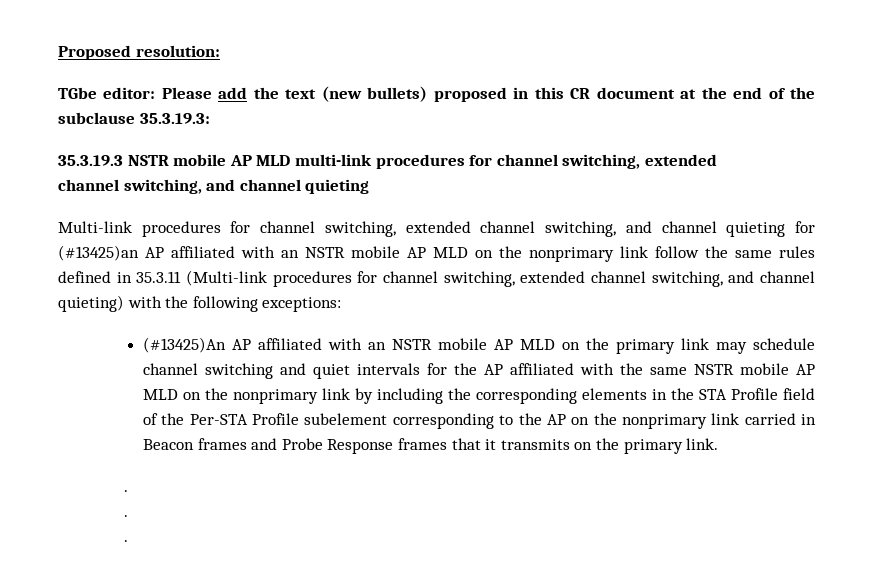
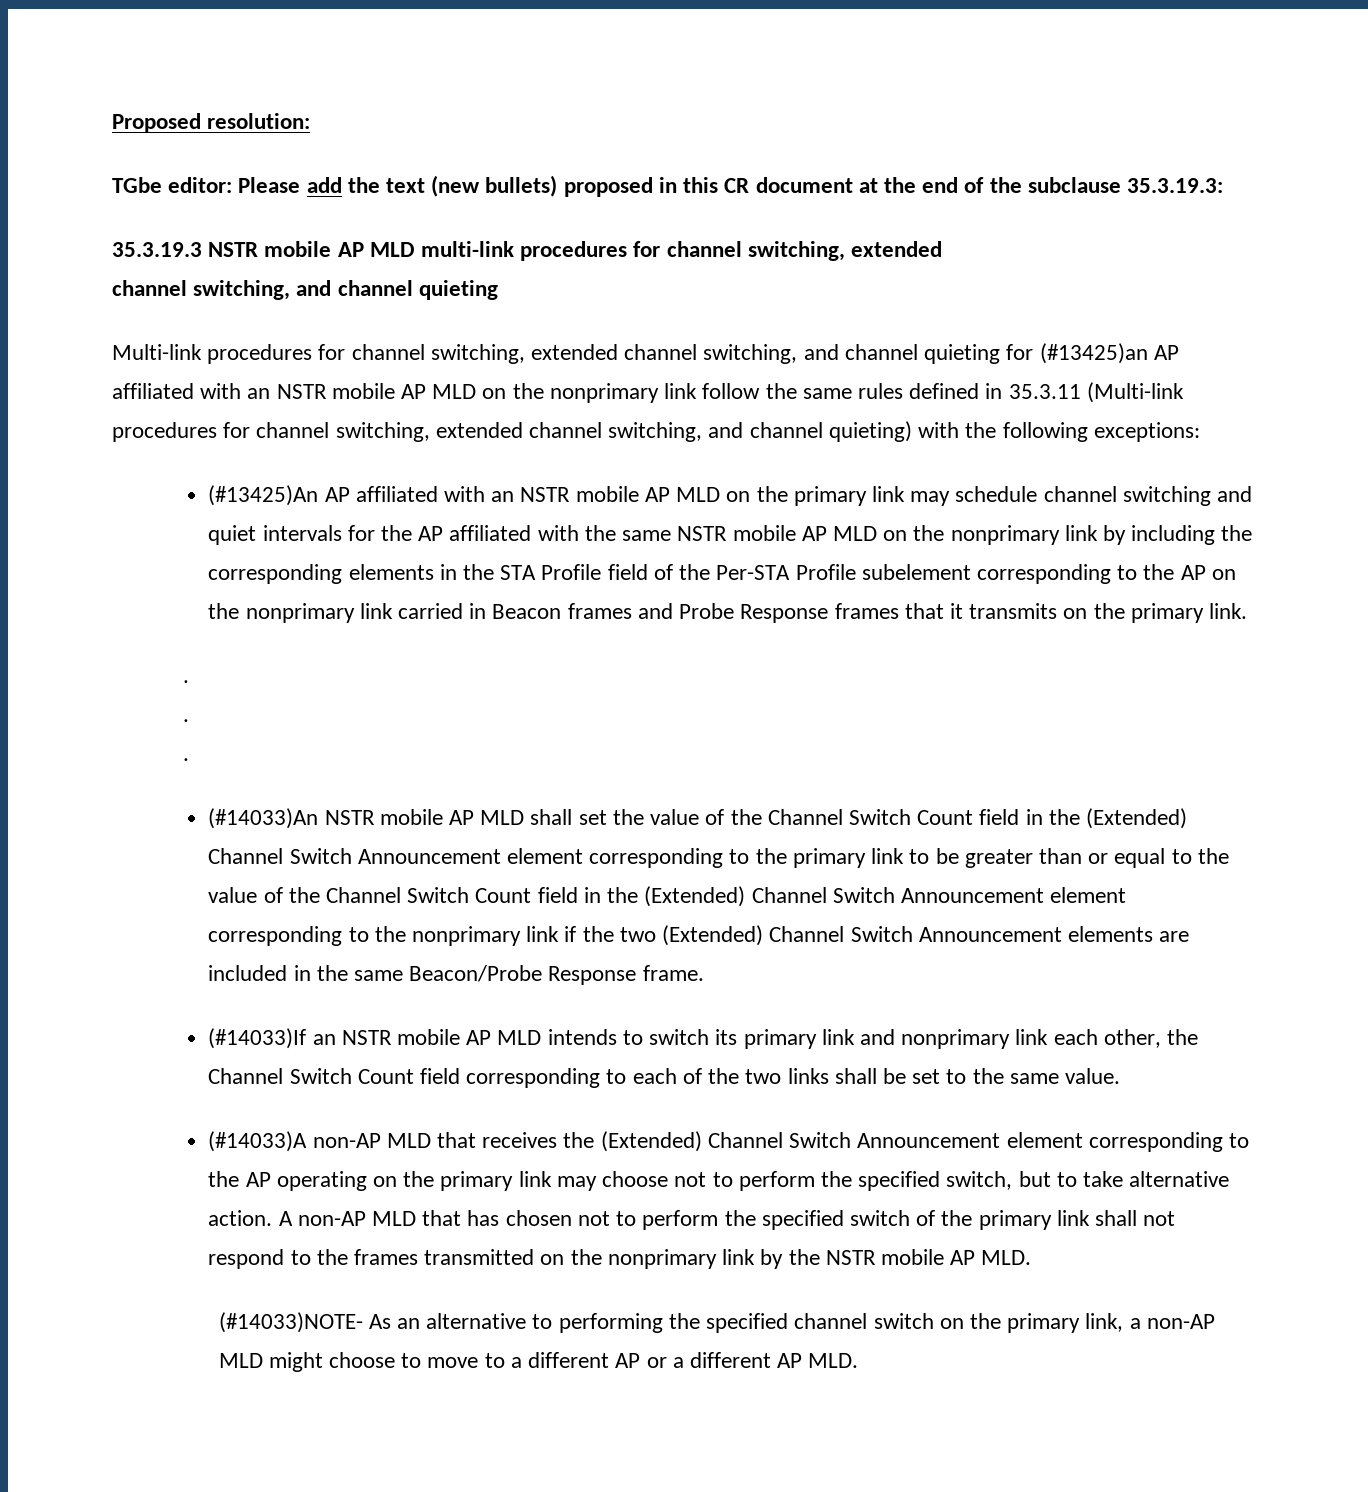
(129, 541) none -> [208,808,1187,829] [208,848,1229,868] [208,886,1127,907] [208,925,1190,946] [208,965,704,985] [208,1028,1198,1049] [208,1068,1120,1088] [208,1131,1249,1152] [208,1171,1230,1191] [208,1210,1176,1230] [208,1249,1032,1269] [218,1312,1215,1333] [218,1352,859,1372] // (#14033)An NSTR mobile AP MLD shall set the value of the Channel Switch Count field in the (Extended) Channel Switch Announcement element corresponding to the primary link to be greater than or equal to the value of the Channel Switch Count field in the (Extended) Channel Switch Announcement element corresponding to the nonprimary link if the two (Extended) Channel Switch Announcement elements are included in the same Beacon/Probe Response frame. // (#14033)If an NSTR mobile AP MLD intends to switch its primary link and nonprimary link each other, the Channel Switch Count field corresponding to each of the two links shall be set to the same value. // (#14033)A non-AP MLD that receives the (Extended) Channel Switch Announcement element corresponding to the AP operating on the primary link may choose not to perform the specified switch, but to take alternative action. A non-AP MLD that has chosen not to perform the specified switch of the primary link shall not respond to the frames transmitted on the nonprimary link by the NSTR mobile AP MLD. // (#14033)NOTE- As an alternative to performing the specified channel switch on the primary link, a non-AP MLD might choose to move to a different AP or a different AP MLD.

